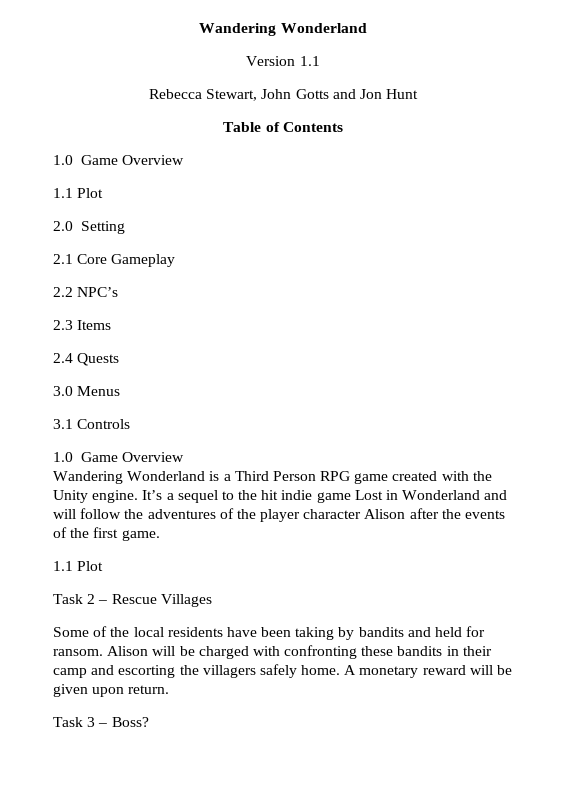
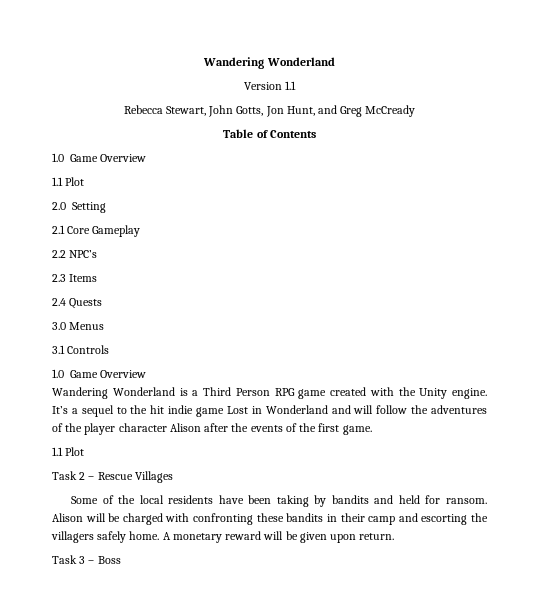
[295,89,419,99] Gotts and Jon Hunt -> [236,105,416,117] Gotts, Jon Hunt, and Greg McCready
[111,717,149,727] Boss? -> [97,556,121,564] Boss

